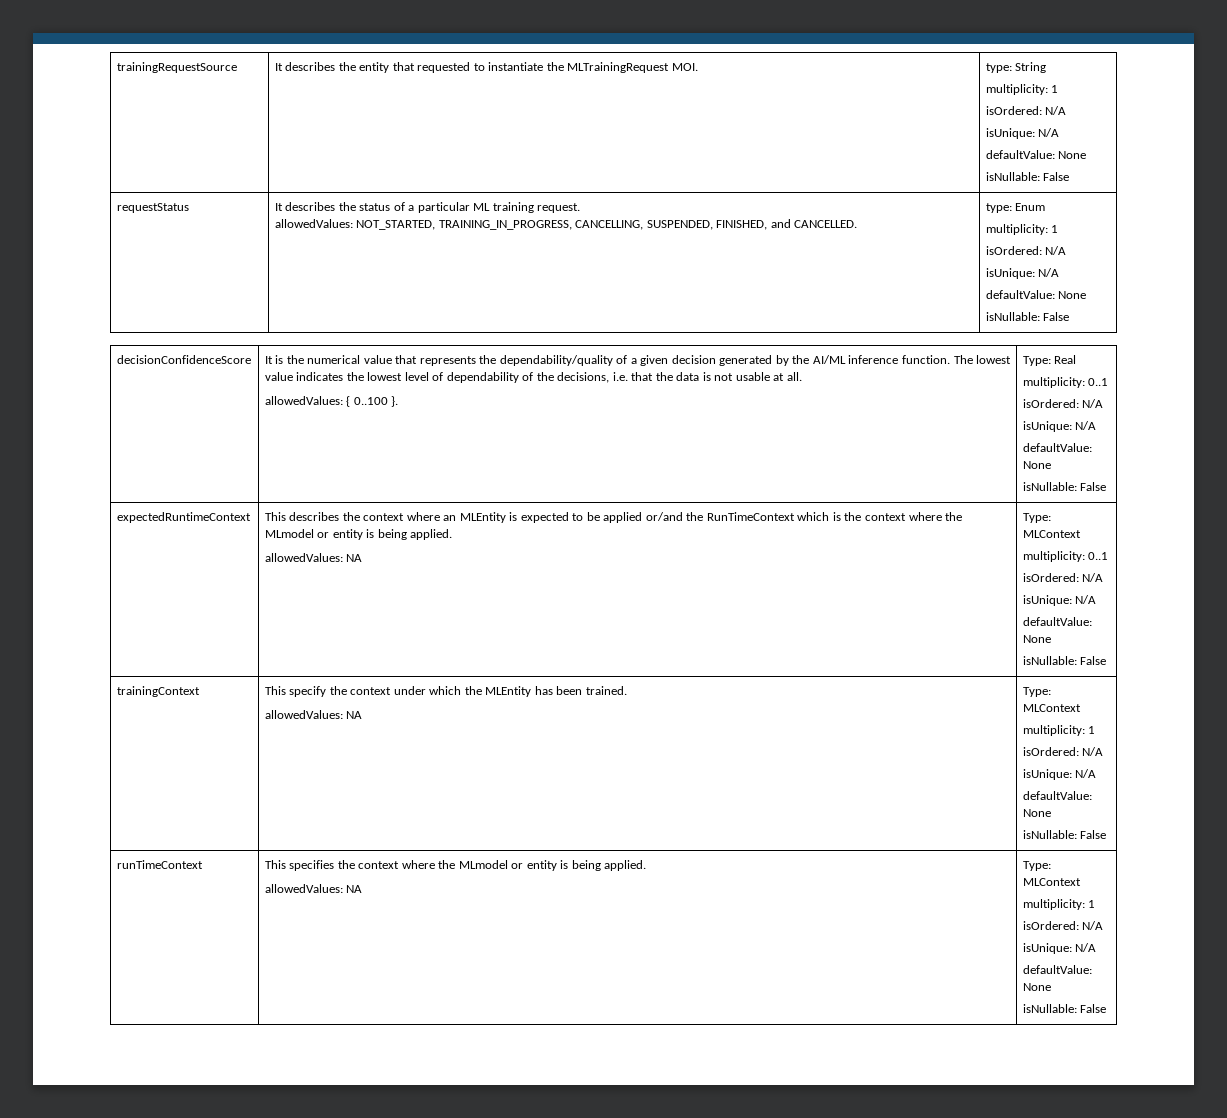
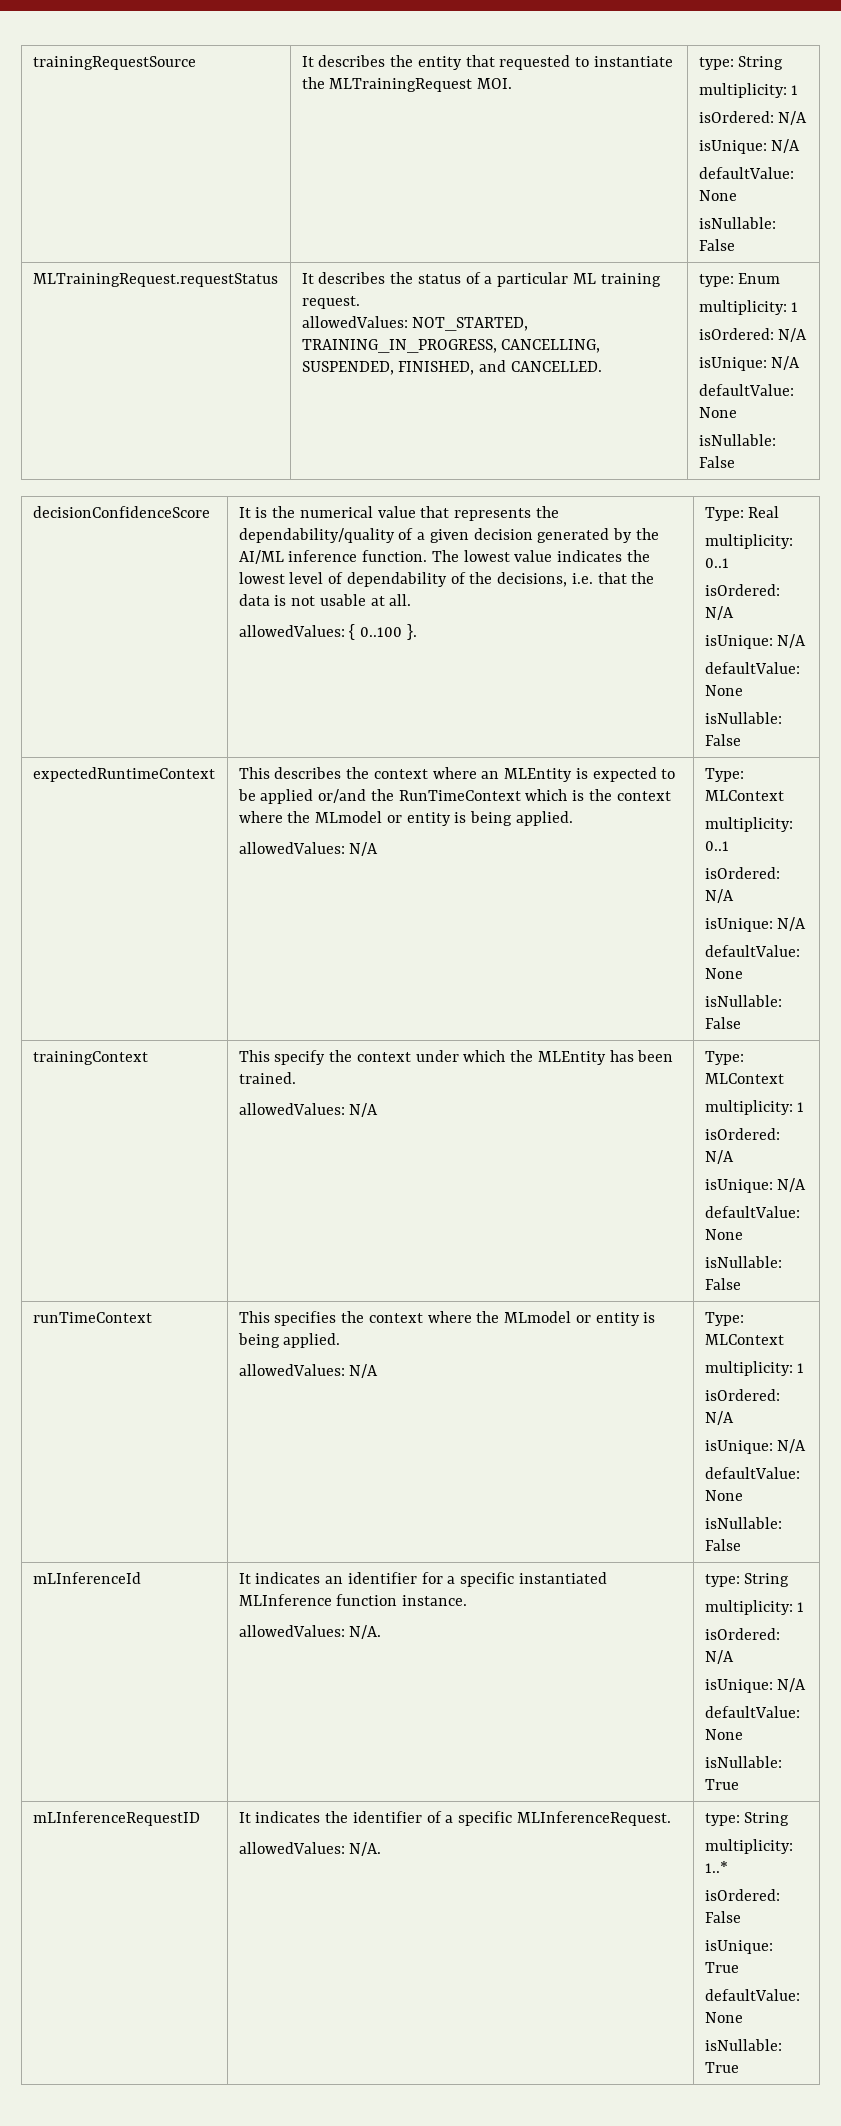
[116,203,189,213] requestStatus -> [32,273,278,287] MLTrainingRequest.requestStatus
[346,554,363,562] NA -> [349,842,379,856] N/A
[346,711,363,719] NA -> [349,1103,379,1117] N/A
[346,885,363,893] NA -> [349,1364,379,1378] N/A
(1107, 1008) none -> [32,1572,141,1584] [238,1572,607,1587] [238,1594,468,1606] [238,1625,382,1639] [704,1573,790,1587] [704,1600,805,1615] [704,1628,780,1640] [704,1650,734,1664] [704,1678,807,1693] [704,1706,800,1718] [704,1729,743,1740] [704,1756,782,1768] [704,1779,739,1790] [32,1811,200,1826] [238,1811,671,1826] [238,1842,382,1856] [704,1812,790,1826] [704,1839,793,1854] [704,1861,728,1873] [704,1889,780,1901] [704,1911,741,1923] [704,1940,773,1954] [704,1962,739,1973] [704,1989,800,2001] [704,2012,743,2023] [704,2039,782,2051] [704,2062,739,2073] // mLInferenceId | It indicates an identifier for a specific instantiated MLInference function instance. // allowedValues: N/A. | type: String // multiplicity: 1 // isOrdered: N/A // isUnique: N/A // defaultValue: None // isNullable: True // mLInferenceRequestID | It indicates the identifier of a specific MLInferenceRequest. // allowedValues: N/A. | type: String // multiplicity: 1..* // isOrdered: False // isUnique: True // defaultValue: None // isNullable: True

